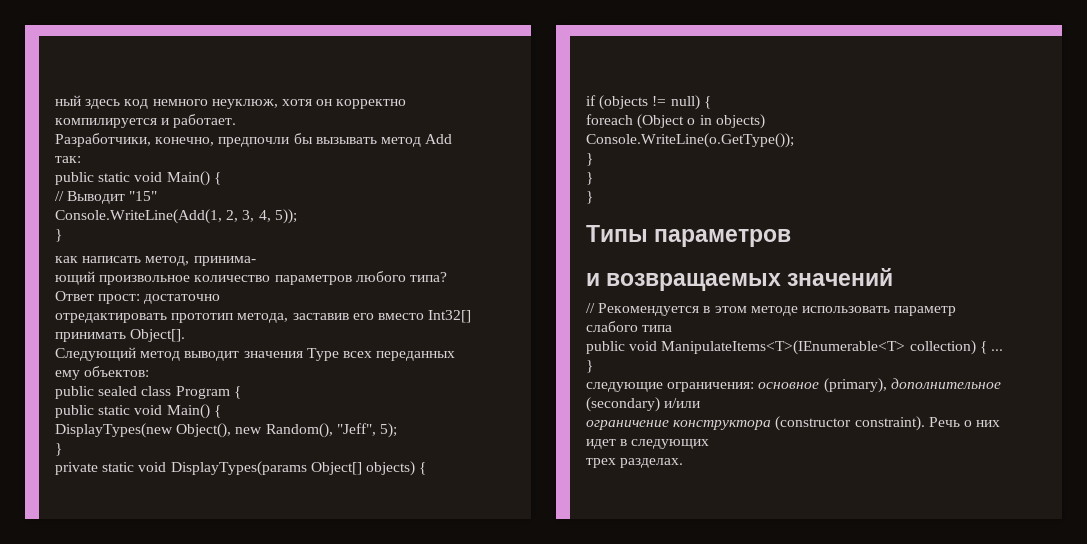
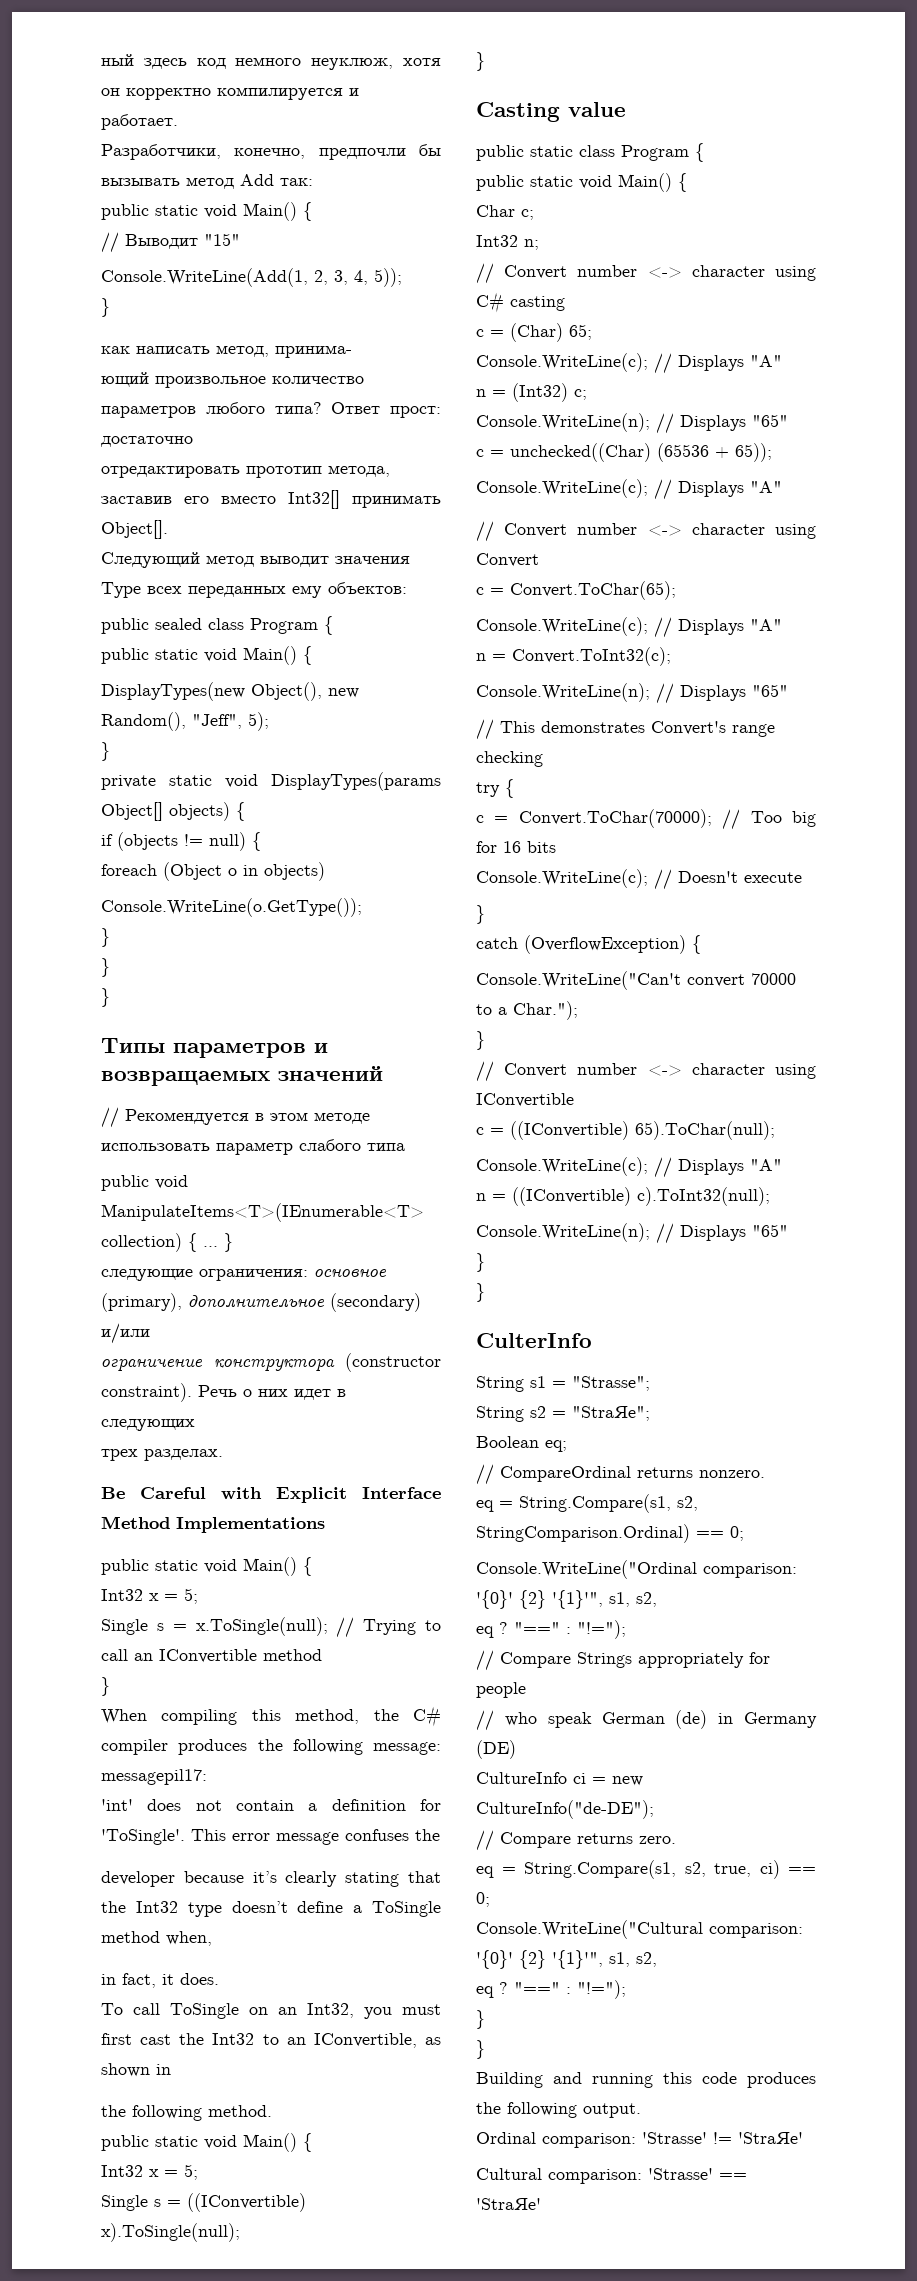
(792, 238) // -> (306, 1050) none
(684, 463) none -> [101,1487,441,1503] [101,1516,325,1533] [101,1557,312,1576] [101,1588,198,1604] [101,1617,441,1638] [101,1649,322,1663] [101,1677,110,1696] [101,1706,441,1727] [101,1739,441,1755] [101,1769,207,1785] [101,1799,441,1811] [101,1829,440,1845] [101,1871,442,1887] [101,1901,441,1917] [101,1931,212,1946] [101,1973,219,1988] [101,2003,441,2019] [101,2033,441,2048] [101,2063,171,2077] [101,2105,272,2121] [101,2133,312,2152] [101,2164,198,2180] [101,2193,306,2212] [101,2223,240,2242] [476,52,485,71] [476,102,626,122] [476,143,704,162] [476,173,687,192] [476,205,534,220] [476,235,539,250] [476,263,816,284] [476,292,565,313] [476,323,592,342] [476,353,782,374] [476,383,587,402] [476,413,788,434] [476,443,772,462] [476,479,782,500] [476,521,816,542] [476,553,539,567] [476,581,676,600] [476,617,782,638] [476,647,671,666] [476,683,788,704] [476,719,775,740] [476,751,543,767] [476,779,514,798] [476,809,816,830] [476,841,556,853] [476,869,802,890] [476,905,485,924] [476,935,701,954] [476,971,796,990] [476,1001,578,1020] [476,1031,485,1050] [476,1061,816,1082] [476,1093,574,1107] [476,1121,775,1140] [476,1157,782,1178] [476,1187,770,1206] [476,1223,788,1244] [476,1253,485,1272] [476,1283,485,1302] [476,1333,592,1348] [476,1376,650,1392] [476,1406,650,1422] [476,1436,567,1452] [476,1464,765,1485] [476,1494,698,1513] [476,1524,744,1543] [476,1560,797,1579] [476,1590,657,1609] [476,1620,626,1639] [476,1650,770,1671] [476,1682,526,1698] [476,1710,817,1731] [476,1740,516,1759] [476,1772,643,1786] [476,1800,654,1819] [476,1830,676,1851] [476,1860,816,1879] [476,1892,490,1907] [476,1920,803,1939] [476,1950,657,1969] [476,1980,626,1999] [476,2010,485,2029] [476,2040,485,2059] [476,2072,816,2088] [476,2102,641,2118] [476,2132,803,2148] [476,2168,747,2184] [476,2198,541,2210] // Be Careful with Explicit Interface Method Implementations // public static void Main() { // Int32 x = 5; // Single s = x.ToSingle(null); // Trying to call an IConvertible method // } // When compiling this method, the C# compiler produces the following message: messagepil17: // 'int' does not contain a definition for 'ToSingle'. This error message confuses the // developer because it’s clearly stating that the Int32 type doesn’t define a ToSingle method when, // in fact, it does. // To call ToSingle on an Int32, you must first cast the Int32 to an IConvertible, as shown in // the following method. // public static void Main() { // Int32 x = 5; // Single s = ((IConvertible) x).ToSingle(null); // } // Casting value // public static class Program { // public static void Main() { // Char c; // Int32 n; // // Convert number <-> character using C# casting // c = (Char) 65; // Console.WriteLine(c); // Displays "A" // n = (Int32) c; // Console.WriteLine(n); // Displays "65" // c = unchecked((Char) (65536 + 65)); // Console.WriteLine(c); // Displays "A" // // Convert number <-> character using Convert // c = Convert.ToChar(65); // Console.WriteLine(c); // Displays "A" // n = Convert.ToInt32(c); // Console.WriteLine(n); // Displays "65" // // This demonstrates Convert's range checking // try { // c = Convert.ToChar(70000); // Too big for 16 bits // Console.WriteLine(c); // Doesn't execute // } // catch (OverflowException) { // Console.WriteLine("Can't convert 70000 to a Char."); // } // // Convert number <-> character using IConvertible // c = ((IConvertible) 65).ToChar(null); // Console.WriteLine(c); // Displays "A" // n = ((IConvertible) c).ToInt32(null); // Console.WriteLine(n); // Displays "65" // } // } // CulterInfo // String s1 = "Strasse"; // String s2 = "StraЯe"; // Boolean eq; // // CompareOrdinal returns nonzero. // eq = String.Compare(s1, s2, StringComparison.Ordinal) == 0; // Console.WriteLine("Ordinal comparison: '{0}' {2} '{1}'", s1, s2, // eq ? "==" : "!="); // // Compare Strings appropriately for people // // who speak German (de) in Germany (DE) // CultureInfo ci = new CultureInfo("de-DE"); // // Compare returns zero. // eq = String.Compare(s1, s2, true, ci) == 0; // Console.WriteLine("Cultural comparison: '{0}' {2} '{1}'", s1, s2, // eq ? "==" : "!="); // } // } // Building and running this code produces the following output. // Ordinal comparison: 'Strasse' != 'StraЯe' // Cultural comparison: 'Strasse' == 'StraЯe'

